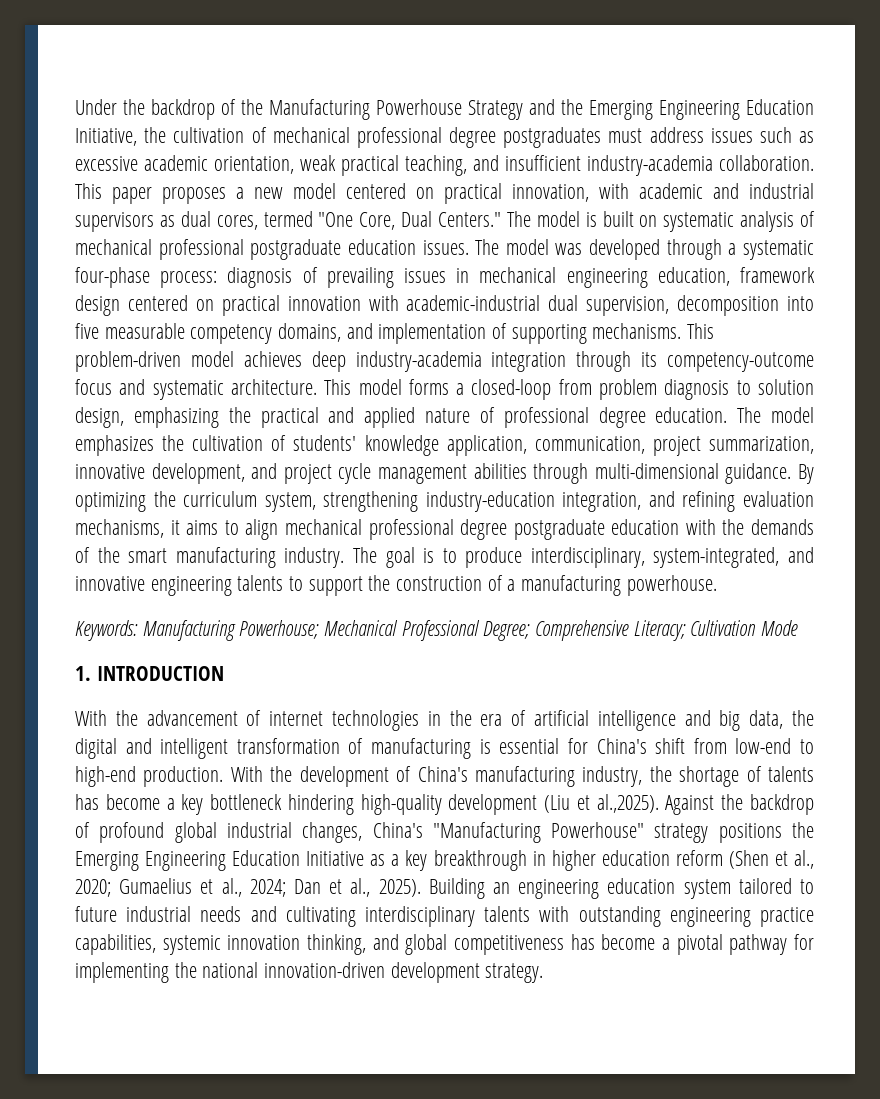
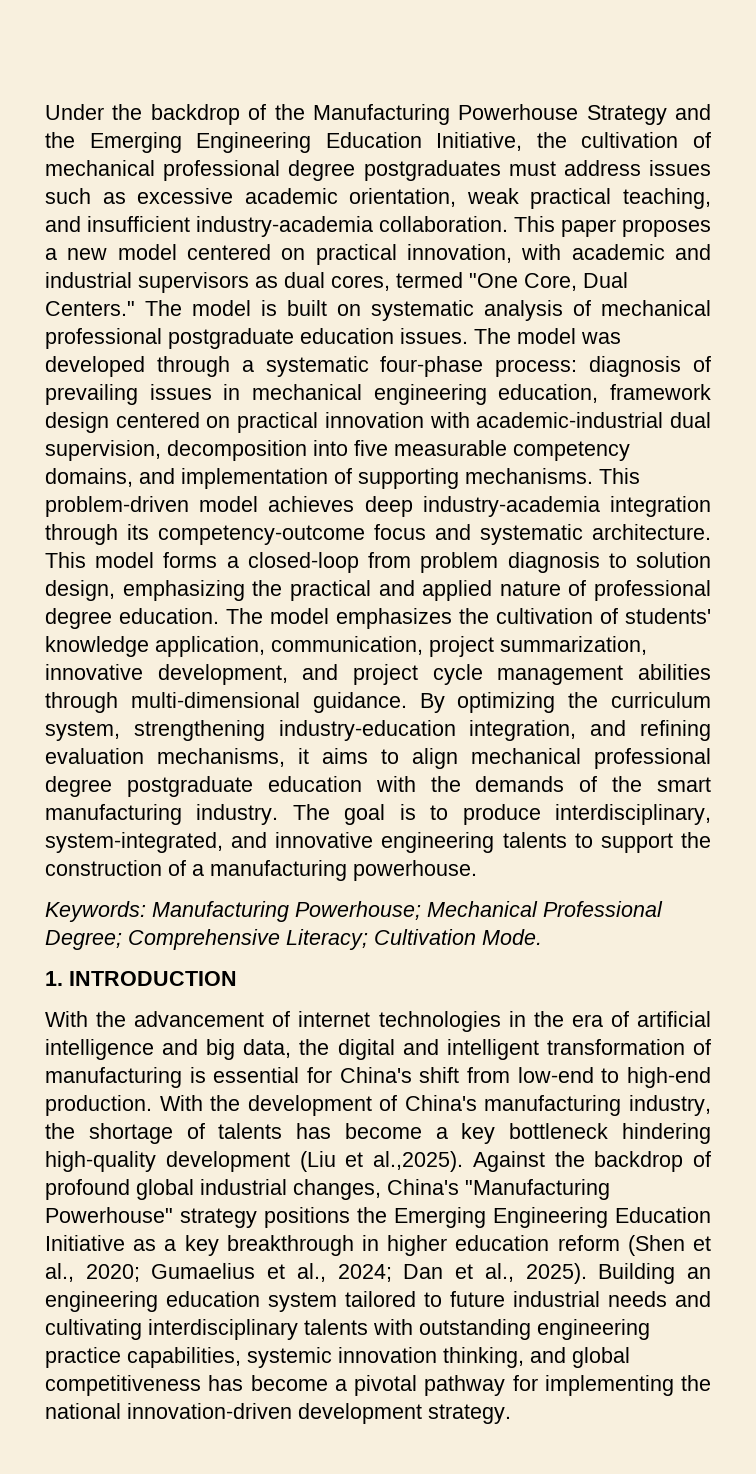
[761,620,799,636] Mode -> [482,929,542,945] Mode.

